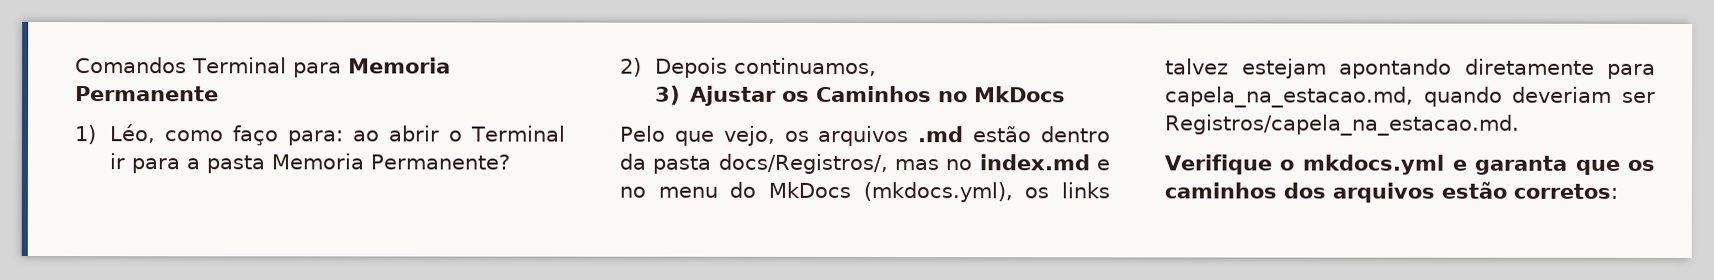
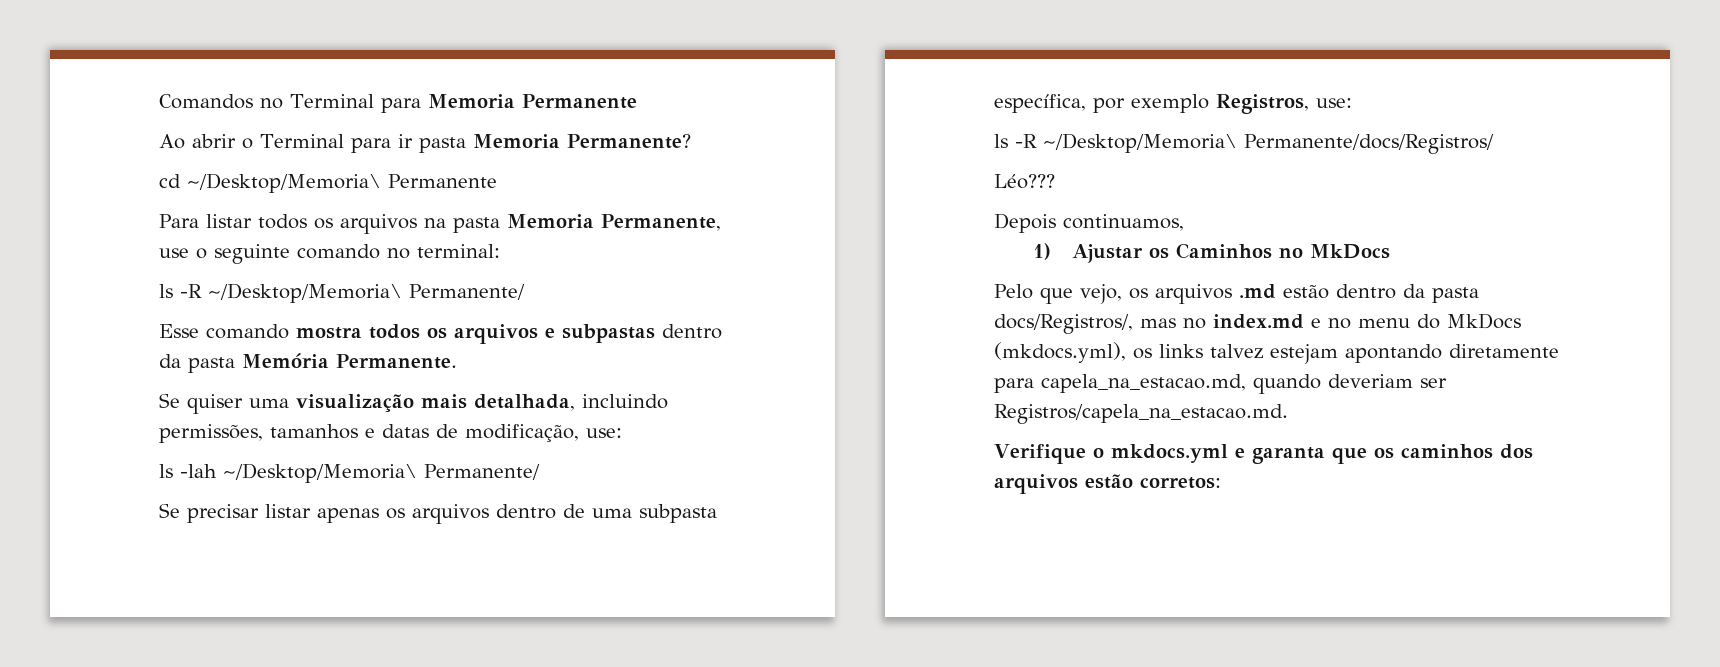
(187, 65) none -> [260,98,283,109] no
[74,124,567,146] [108,153,510,174] [620,57,642,77] 1) Léo, como faço para: ao abrir o Terminal ir para a pasta Memoria Permanente? // 2) -> [159,134,691,153] [159,173,497,193] [159,214,721,234] [159,244,500,264] [159,283,525,303] [159,324,722,344] [159,353,457,373] [159,393,668,414] [159,424,622,443] [159,463,540,483] [159,503,717,524] [994,94,1352,114] [994,133,1494,154] [994,174,1055,189] Ao abrir o Terminal para ir pasta Memoria Permanente? // cd ~/Desktop/Memoria\ Permanente // Para listar todos os arquivos na pasta Memoria Permanente, use o seguinte comando no terminal: // ls -R ~/Desktop/Memoria\ Permanente/ // Esse comando mostra todos os arquivos e subpastas dentro da pasta Memória Permanente. // Se quiser uma visualização mais detalhada, incluindo permissões, tamanhos e datas de modificação, use: // ls -lah ~/Desktop/Memoria\ Permanente/ // Se precisar listar apenas os arquivos dentro de uma subpasta específica, por exemplo Registros, use: // ls -R ~/Desktop/Memoria\ Permanente/docs/Registros/ // Léo??? //
[654,85,681,105] 3) -> [1032,243,1051,260] 1)

